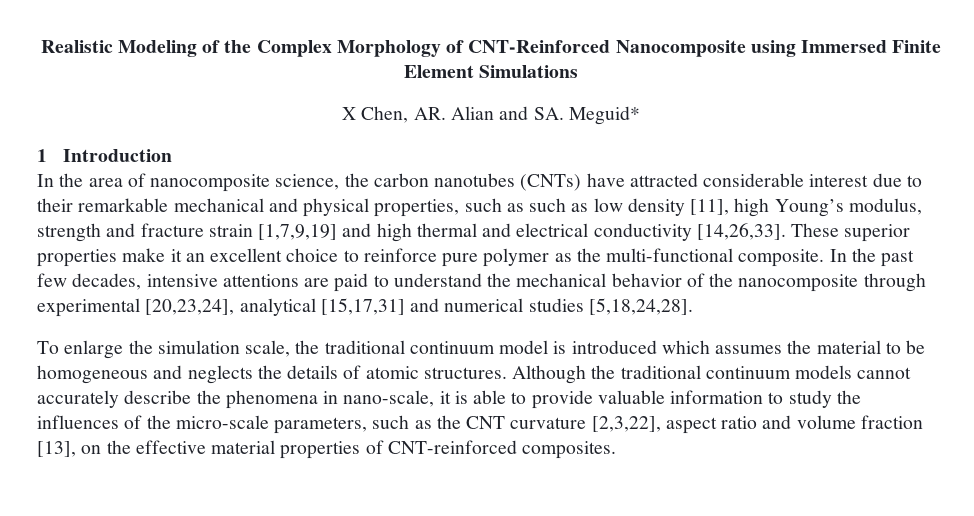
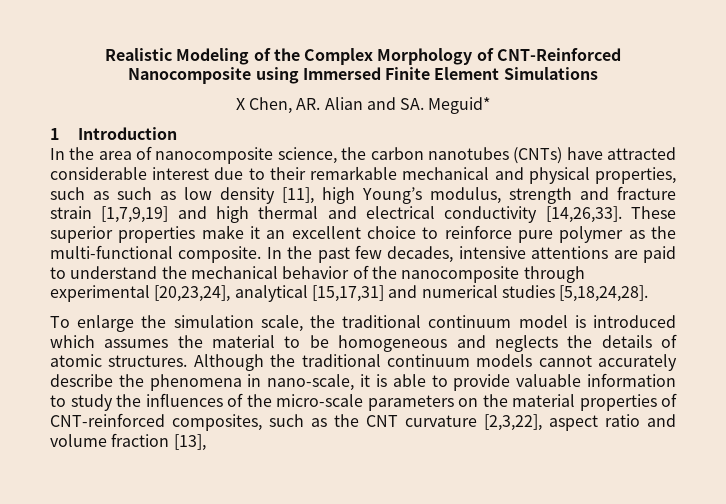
[274,417,368,434] parameters, -> [367,393,677,411] [50,413,262,431] parameters on the material properties of CNT-reinforced composites,
[81,440,617,459] on the effective material properties of CNT-reinforced composites. -> (206, 442) none

